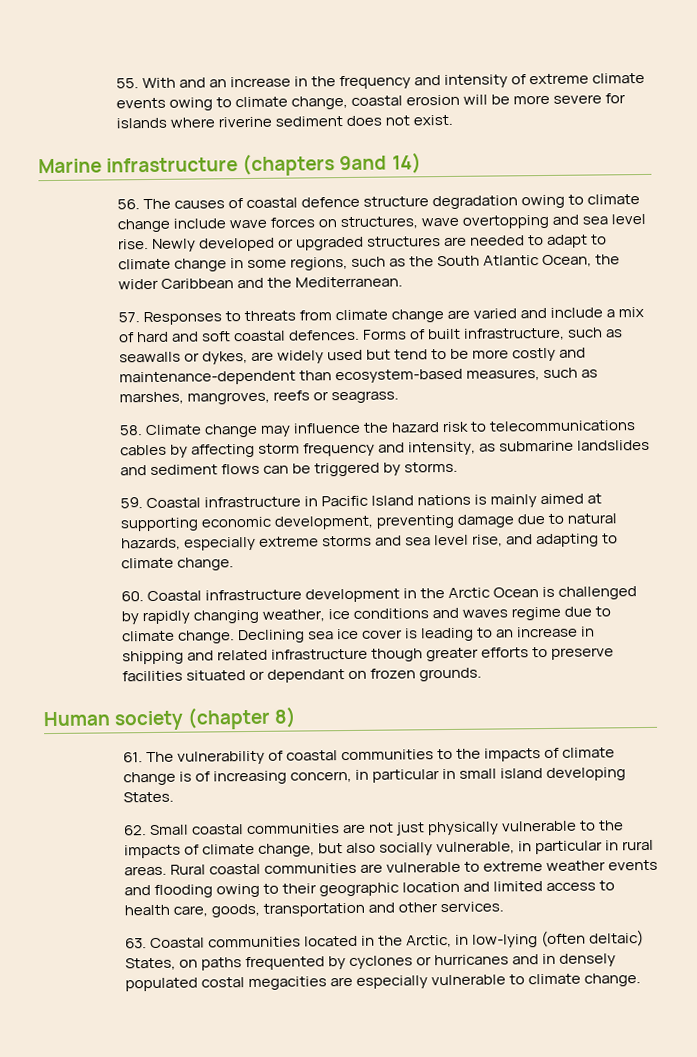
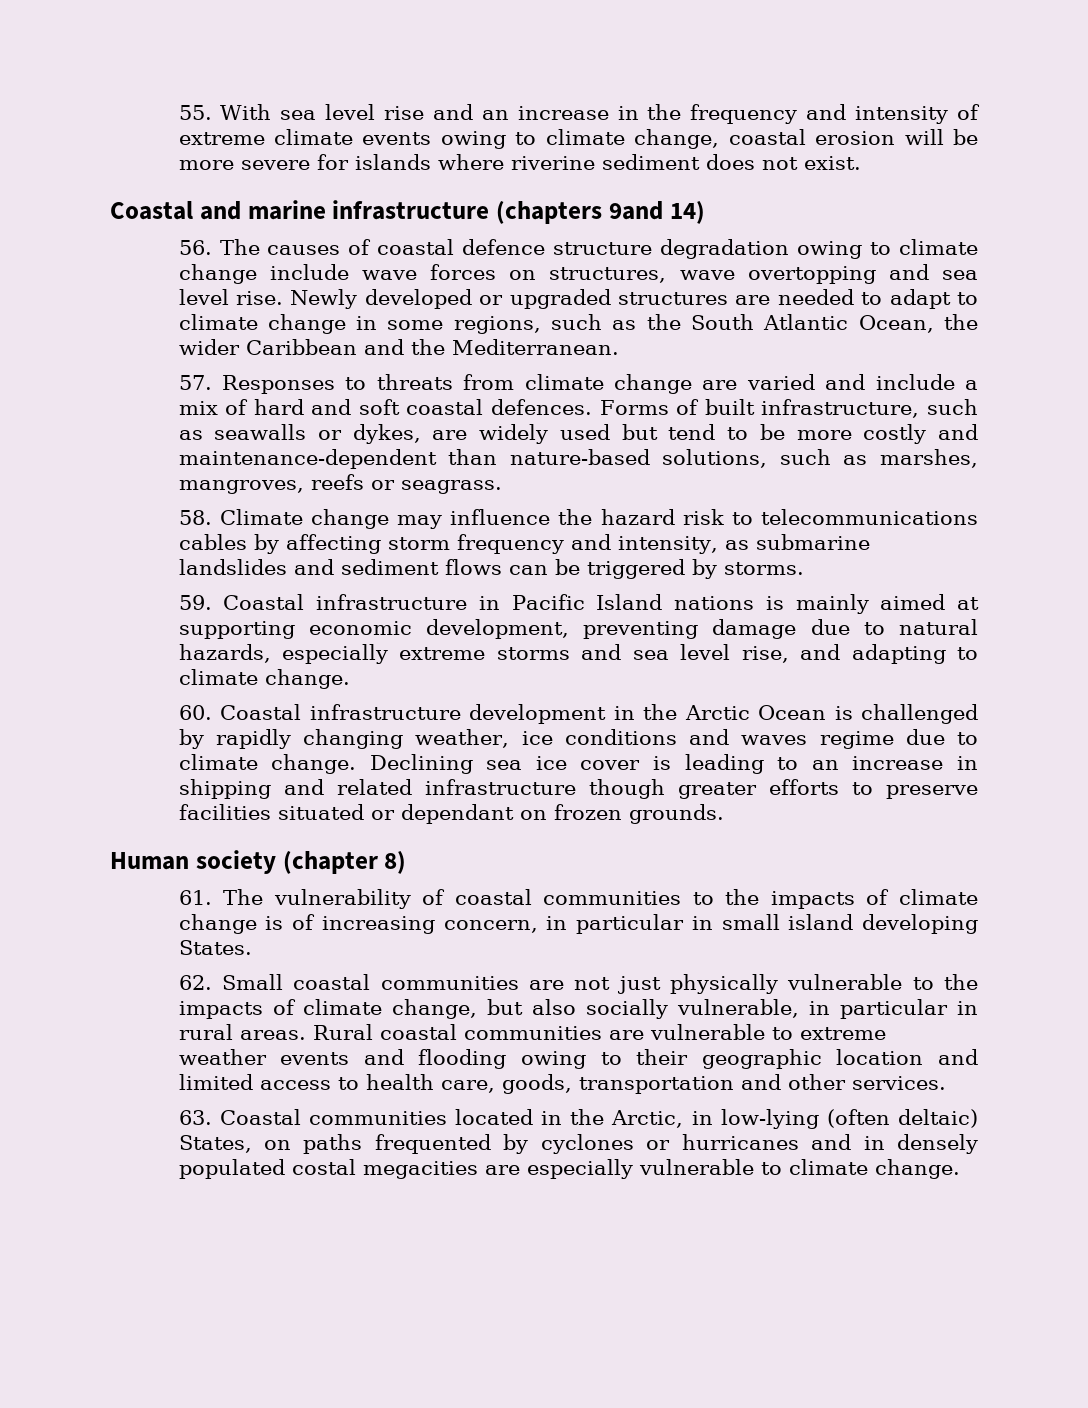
(176, 83) none -> [280,104,425,120] sea level rise
[38,158,102,174] Marine -> [110,200,326,220] Coastal and marine
[334,368,540,384] ecosystem-based measures, -> [509,449,768,468] nature-based solutions,

